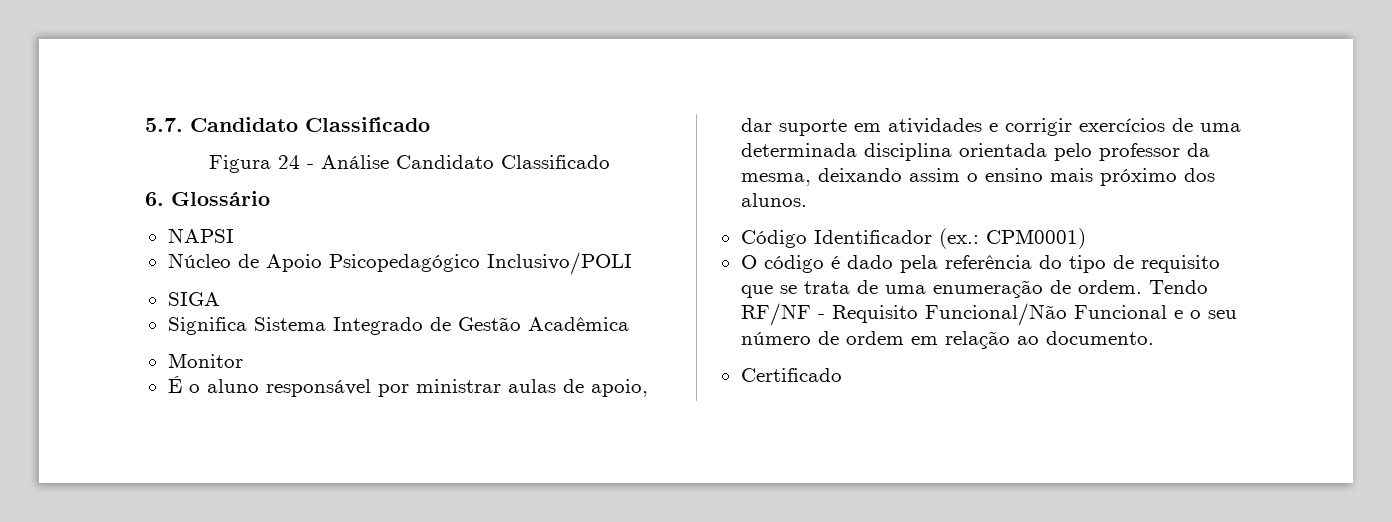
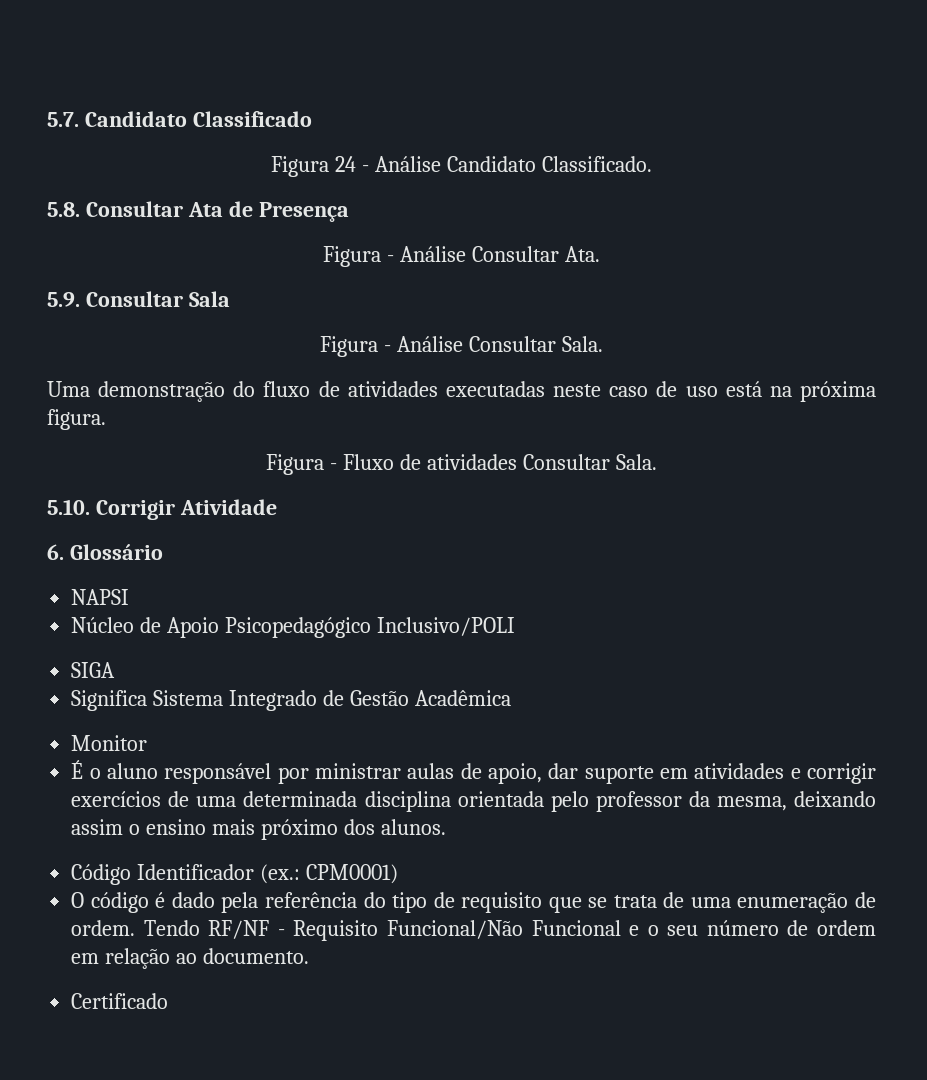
[501,155,610,169] Classificado -> [541,156,652,172] [47,201,349,222] [323,246,600,267] [47,291,230,307] [320,336,603,357] [47,381,877,402] [47,409,106,430] [266,454,657,475] [47,499,277,520] Classificado. // 5.8. Consultar Ata de Presença // Figura - Análise Consultar Ata. // 5.9. Consultar Sala // Figura - Análise Consultar Sala. // Uma demonstração do fluxo de atividades executadas neste caso de uso está na próxima figura. // Figura - Fluxo de atividades Consultar Sala. // 5.10. Corrigir Atividade

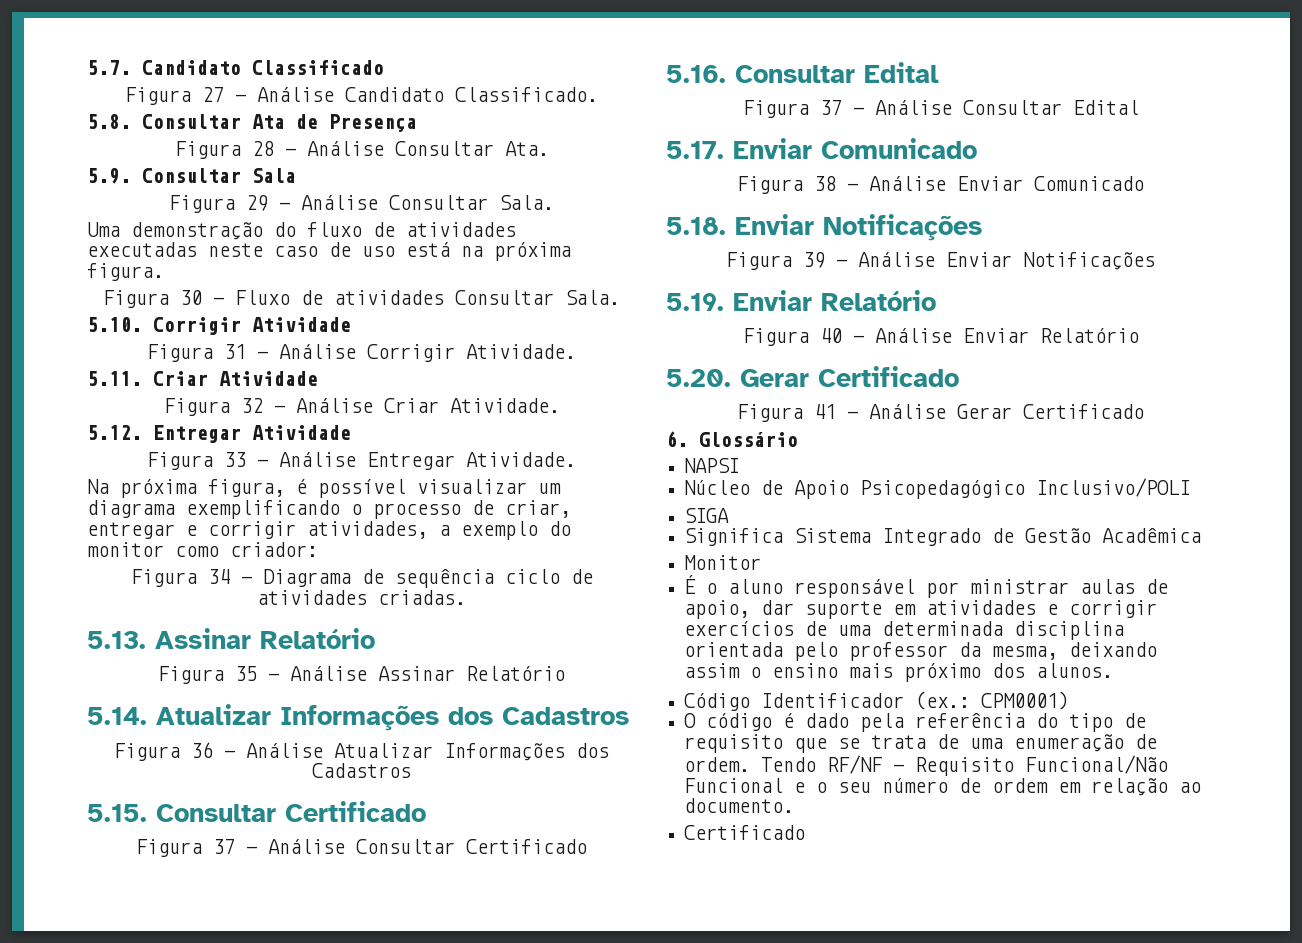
[335,156,357,172] 24 -> [202,87,224,102] 27
(382, 256) none -> [251,141,274,156] 28
(379, 346) none -> [246,195,268,211] 29
(325, 464) none -> [180,290,202,305] 30
(277, 507) none -> [147,344,576,362] [87,371,318,386] [163,398,560,416] [87,425,351,443] [147,452,576,470] [87,479,561,498] [87,500,571,519] [87,521,571,540] [87,542,318,557] [130,569,593,588] [257,590,466,605] [87,628,375,649] [158,666,565,684] [87,704,629,731] [114,742,609,761] [312,763,411,778] [87,801,426,822] [136,839,587,857] [666,62,939,83] [742,100,1139,118] [666,138,977,159] [737,176,1144,194] [666,214,982,241] [726,252,1155,270] [666,290,936,311] [742,328,1139,346] [666,366,959,387] [737,404,1144,422] // Figura 31 - Análise Corrigir Atividade. // 5.11. Criar Atividade // Figura 32 - Análise Criar Atividade. // 5.12. Entregar Atividade // Figura 33 - Análise Entregar Atividade. // Na próxima figura, é possível visualizar um diagrama exemplificando o processo de criar, entregar e corrigir atividades, a exemplo do monitor como criador: // Figura 34 - Diagrama de sequência ciclo de atividades criadas. // 5.13. Assinar Relatório // Figura 35 - Análise Assinar Relatório // 5.14. Atualizar Informações dos Cadastros // Figura 36 - Análise Atualizar Informações dos Cadastros // 5.15. Consultar Certificado // Figura 37 - Análise Consultar Certificado // 5.16. Consultar Edital // Figura 37 - Análise Consultar Edital // 5.17. Enviar Comunicado // Figura 38 - Análise Enviar Comunicado // 5.18. Enviar Notificações // Figura 39 - Análise Enviar Notificações // 5.19. Enviar Relatório // Figura 40 - Análise Enviar Relatório // 5.20. Gerar Certificado // Figura 41 - Análise Gerar Certificado

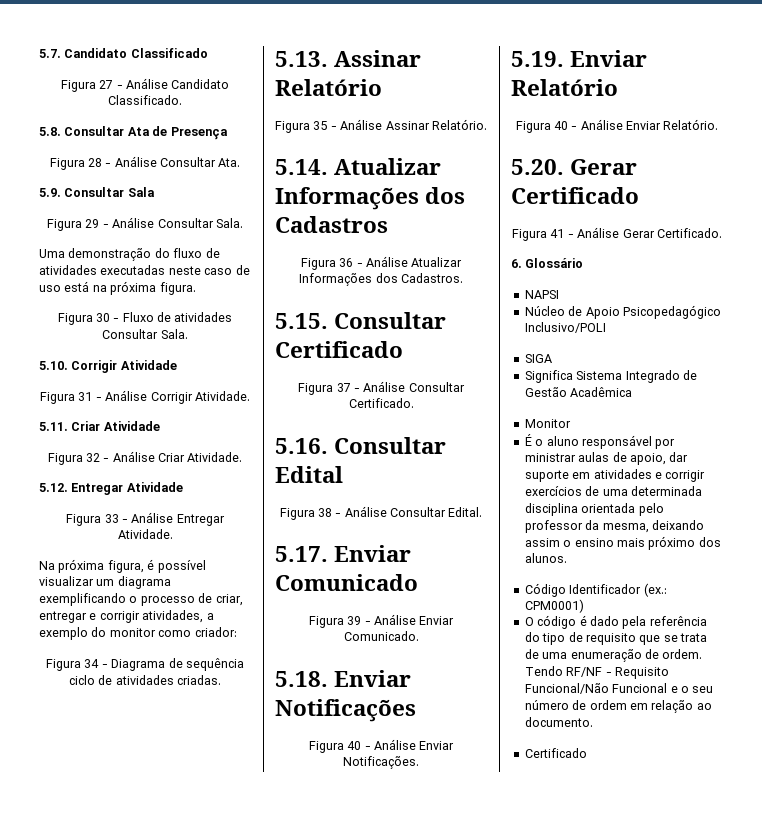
[466,666,565,681] Relatório -> [431,119,487,130] Relatório.
[312,763,411,778] Cadastros -> [400,273,463,283] Cadastros.
[466,839,587,854] Certificado -> [348,398,414,408] Certificado.
[819,100,1139,115] 37 - Análise Consultar Edital -> [317,506,483,517] 38 - Análise Consultar Edital.
[814,176,1144,191] 38 - Análise Enviar Comunicado -> [347,614,455,625] [343,631,419,641] 39 - Análise Enviar Comunicado.
[803,252,1155,270] 39 - Análise Enviar Notificações -> [347,739,455,750] [343,756,419,769] 40 - Análise Enviar Notificações.
[1039,328,1139,343] Relatório -> [663,119,719,130] Relatório.
[1023,404,1144,419] Certificado -> [656,228,722,238] Certificado.

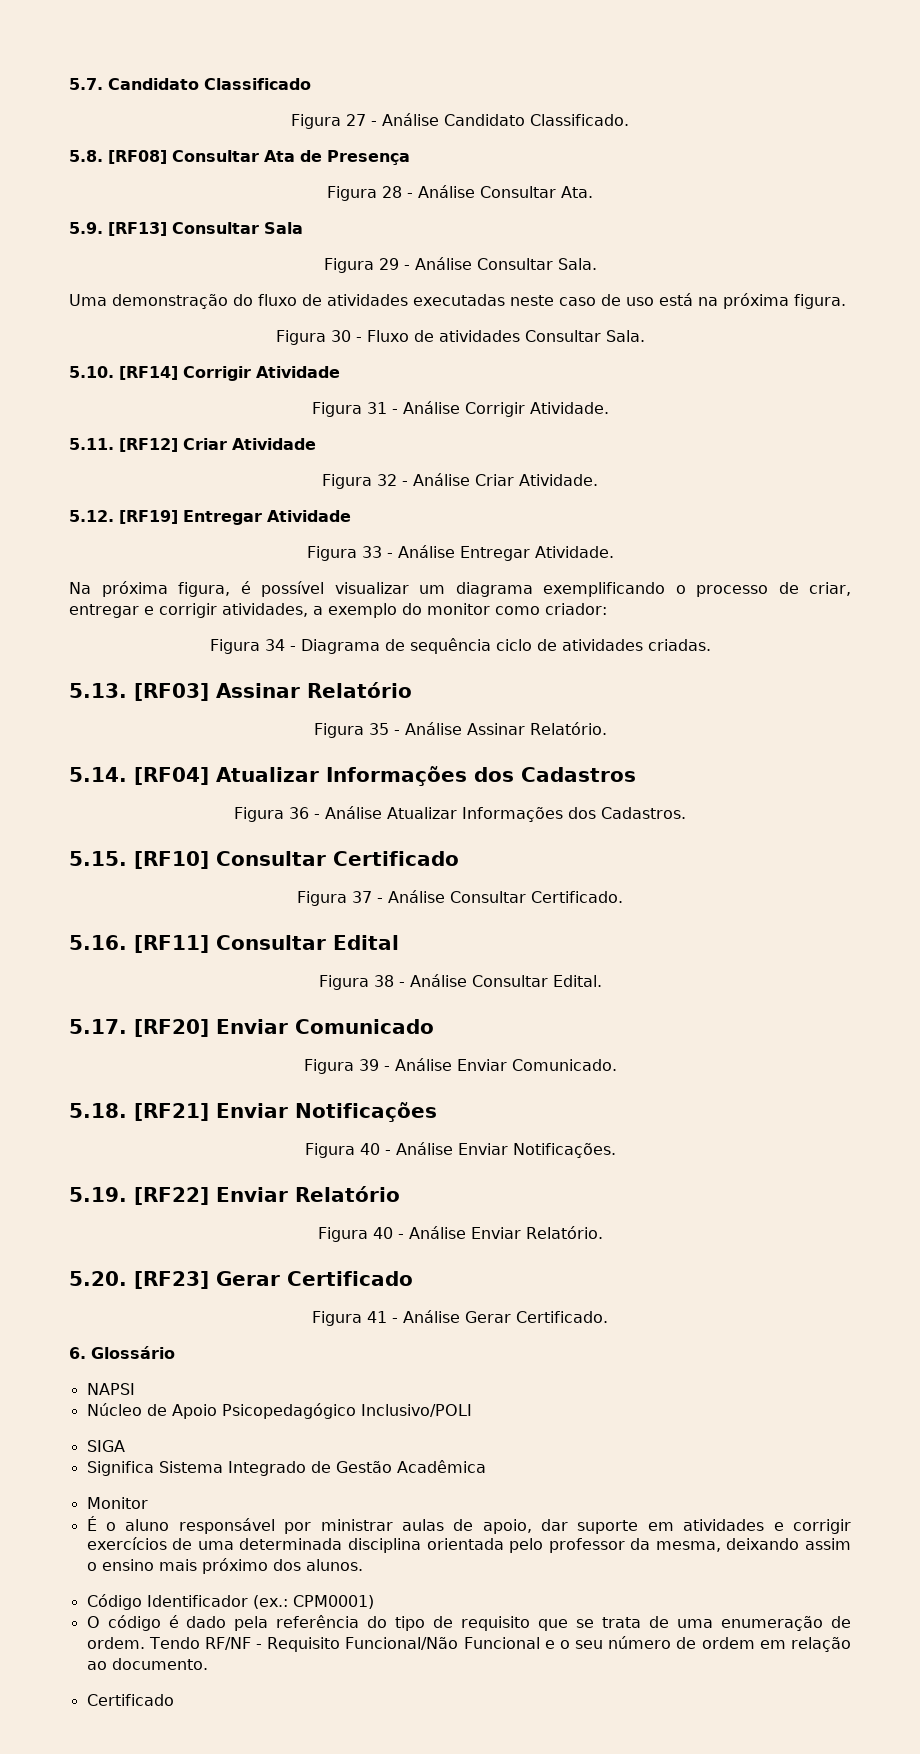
(61, 131) none -> [108,150,167,164] [RF08]
(61, 192) none -> [108,222,167,236] [RF13]
(68, 365) none -> [119,366,178,380] [RF14]
(68, 426) none -> [119,438,178,452] [RF12]
(68, 487) none -> [119,510,178,524] [RF19]
(328, 59) none -> [134,683,209,701] [RF03]
(328, 167) none -> [134,767,209,785] [RF04]
(328, 321) none -> [134,851,209,869] [RF10]
(328, 446) none -> [134,935,209,953] [RF11]
(328, 554) none -> [134,1019,209,1037] [RF20]
(328, 679) none -> [134,1103,209,1121] [RF21]
(564, 59) none -> [134,1187,209,1205] [RF22]
(564, 167) none -> [134,1271,209,1289] [RF23]

